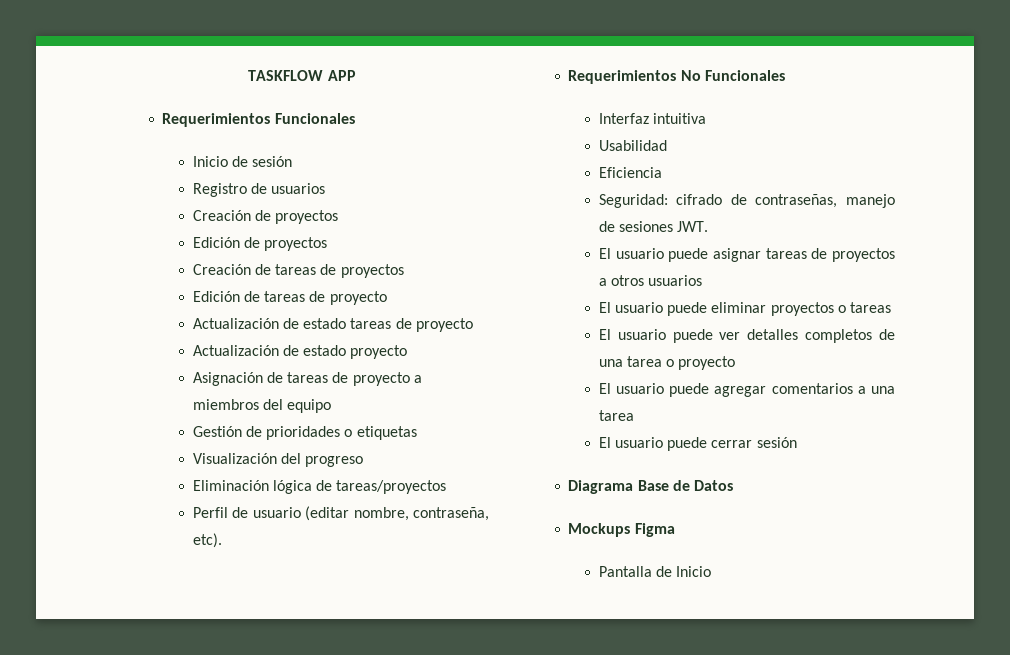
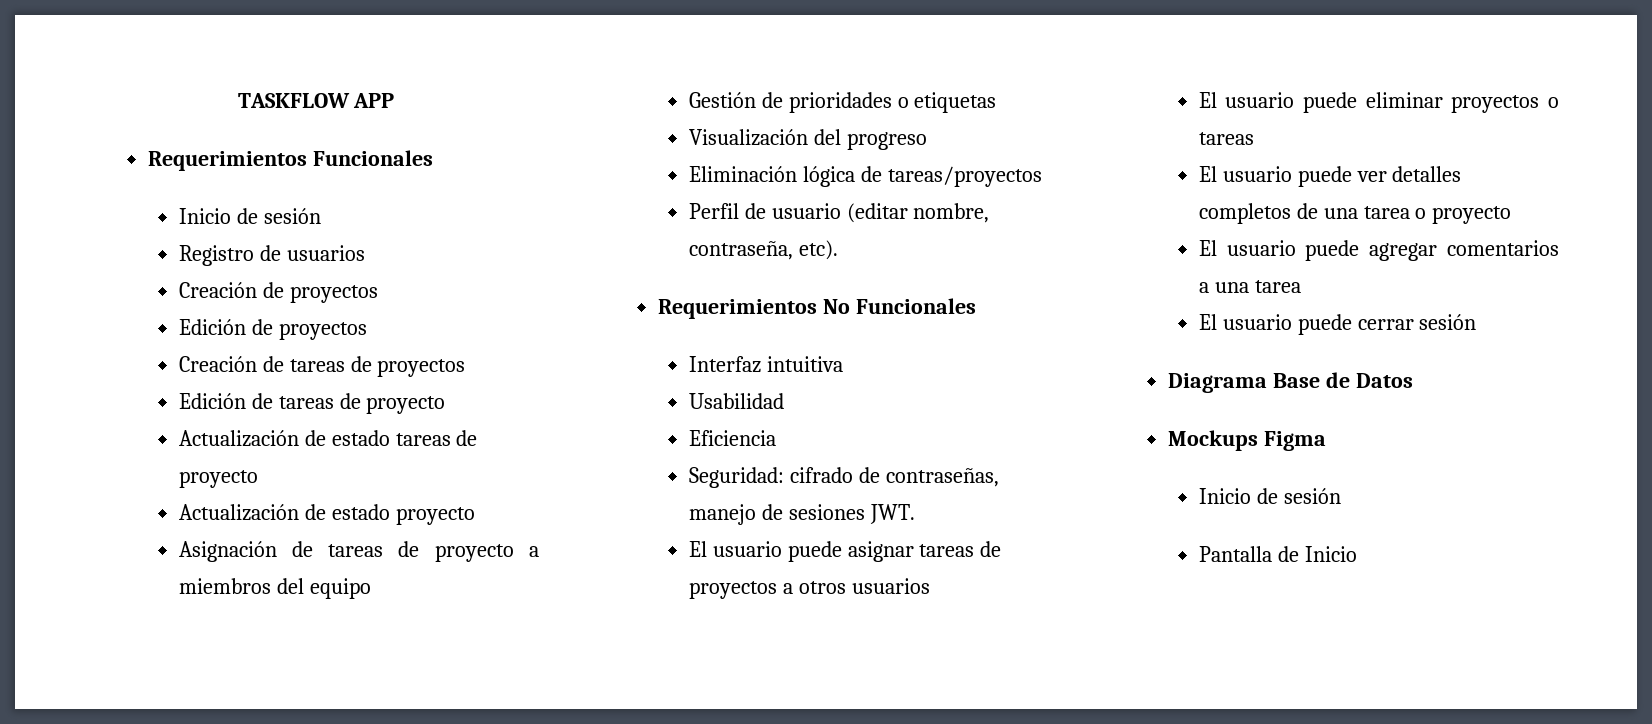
(675, 530) none -> [1198,488,1341,504] // Inicio de sesión

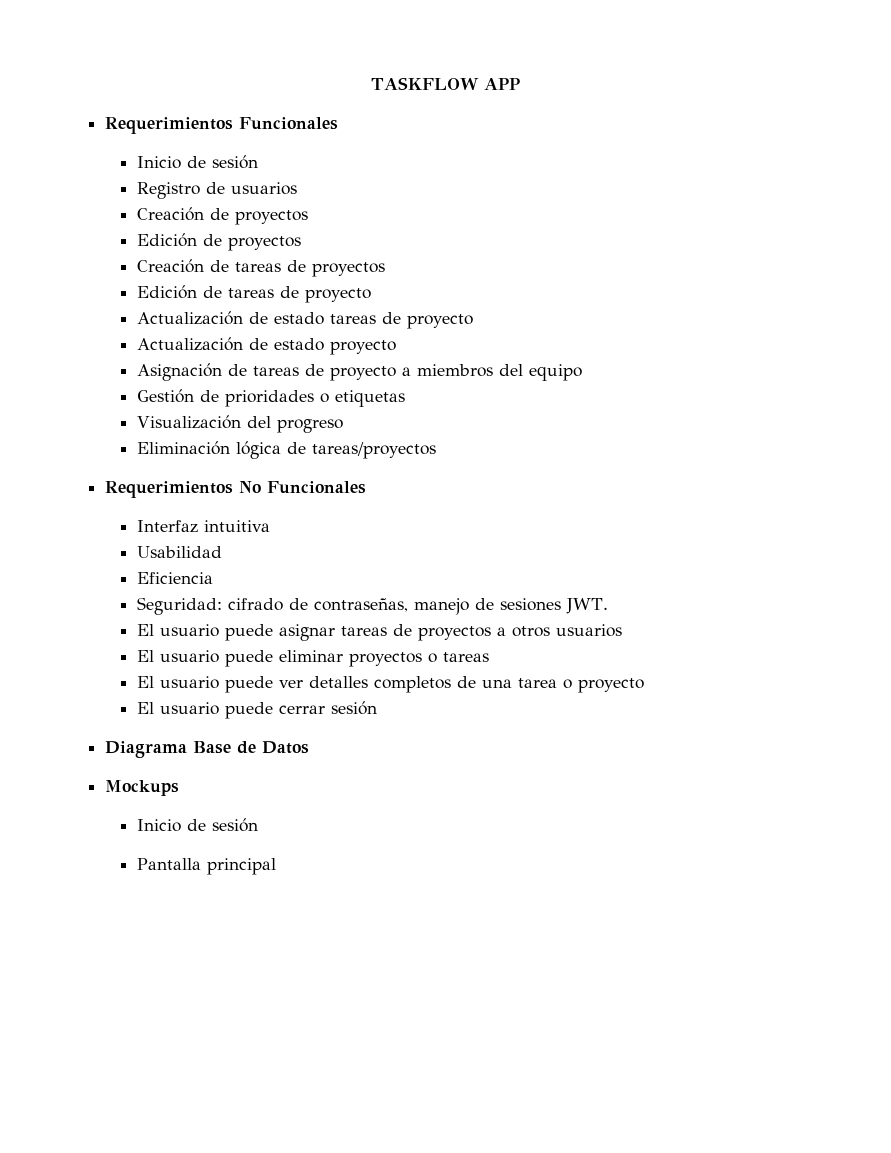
[688,203,990,223] [688,240,838,260] // Perfil de usuario (editar nombre, contraseña, etc). -> (436, 450) none
[1198,240,1559,261] [1198,280,1301,293] // El usuario puede agregar comentarios a una tarea -> (644, 685) none
[1263,431,1326,451] Figma -> (179, 788) none
[1277,546,1357,562] de Inicio -> [206,858,276,875] principal

